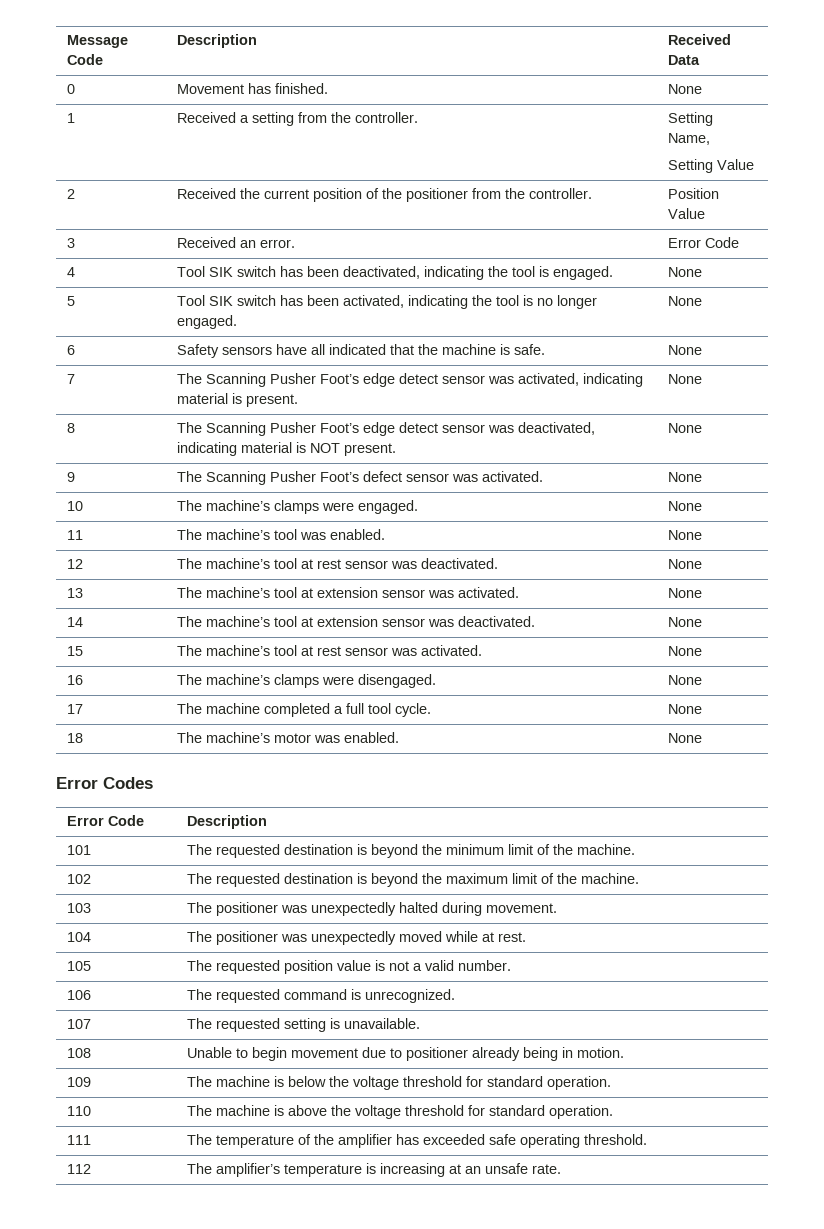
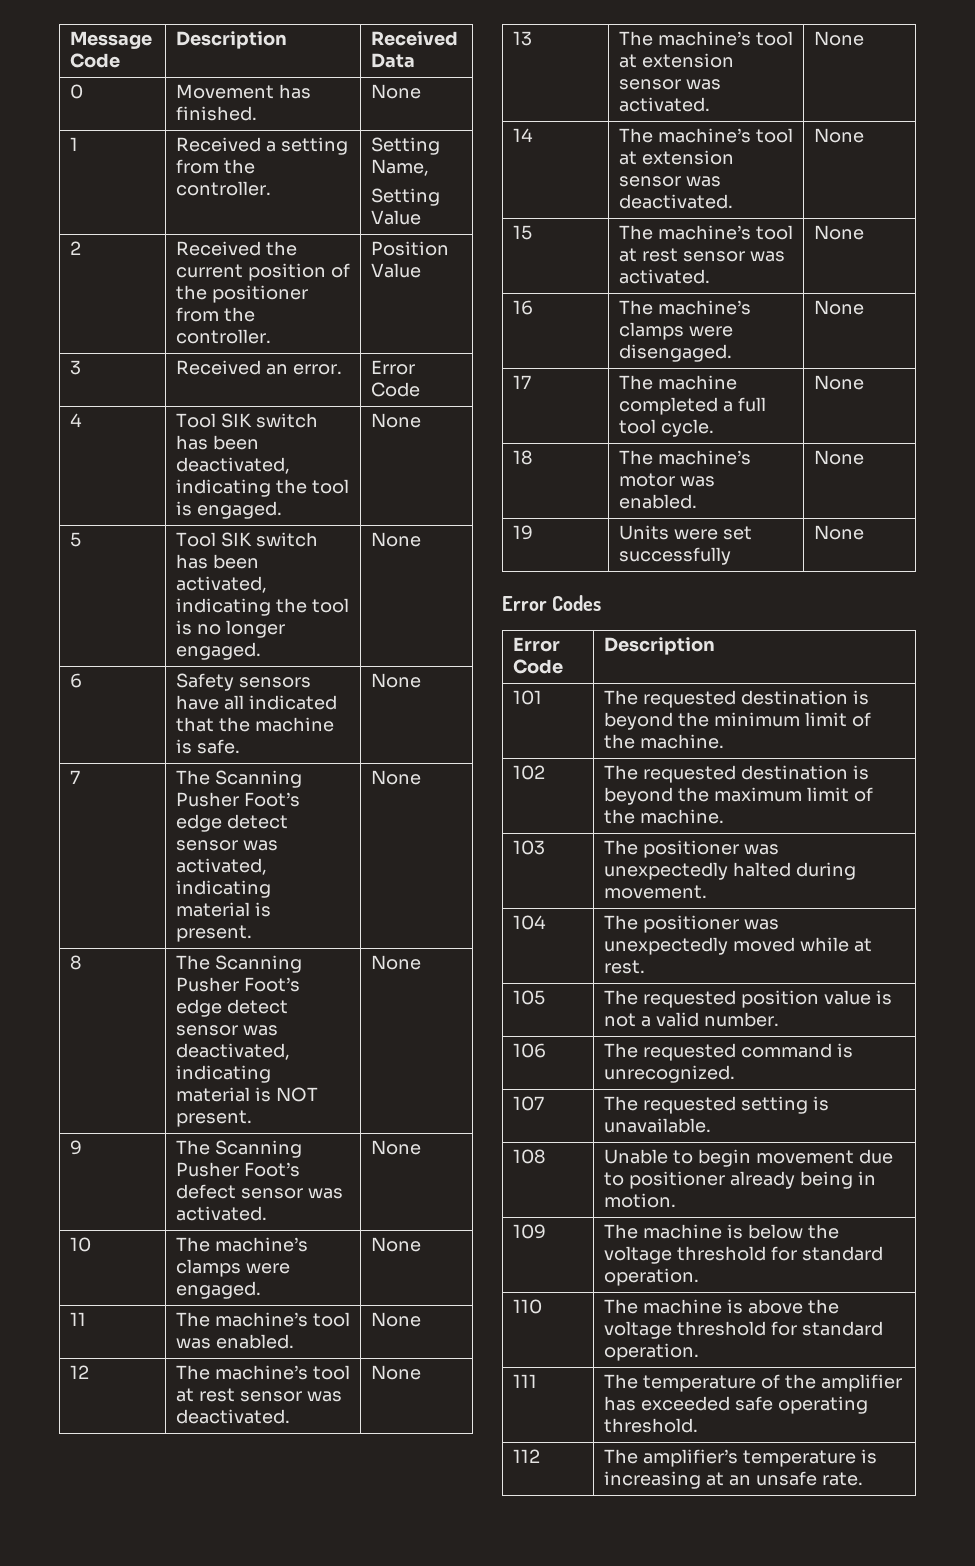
(702, 738) none -> [513,525,534,540] [619,525,752,540] [619,547,732,565] [814,525,865,540] // 19 | Units were set successfully | None

